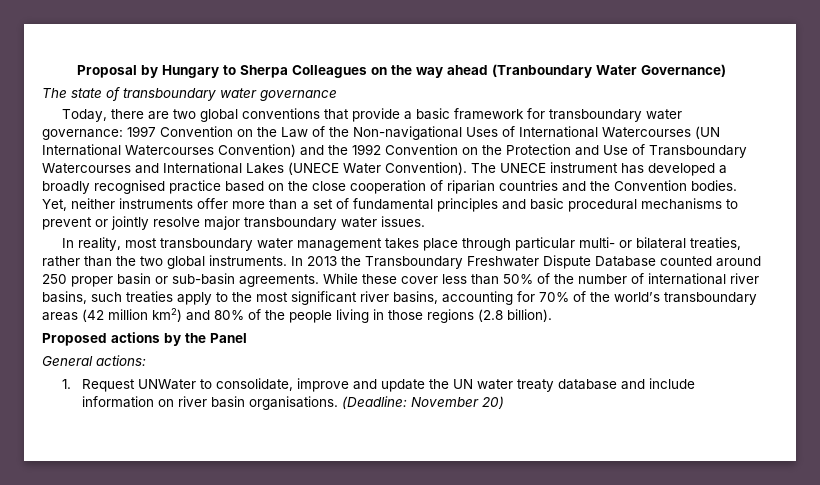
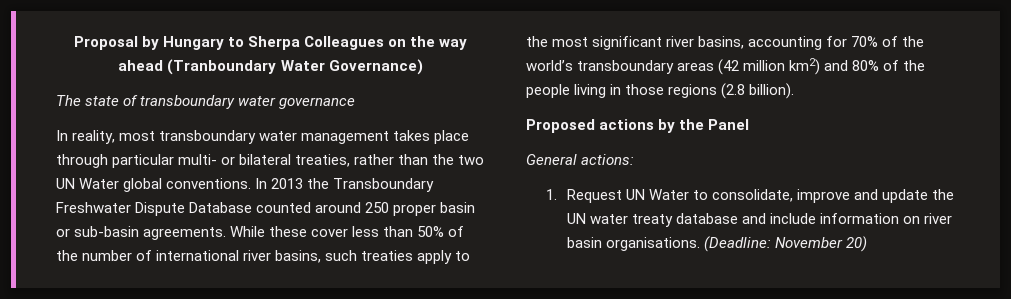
[62,108,683,122] [42,126,720,140] [42,144,747,158] [42,162,727,176] [42,180,737,194] [42,198,738,212] [42,216,425,230] // Today, there are two global conventions that provide a basic framework for transboundary water governance: 1997 Convention on the Law of the Non-navigational Uses of International Watercourses (UN International Watercourses Convention) and the 1992 Convention on the Protection and Use of Transboundary Watercourses and International Lakes (UNECE Water Convention). The UNECE instrument has developed a broadly recognised practice based on the close cooperation of riparian countries and the Convention bodies. Yet, neither instruments offer more than a set of fundamental principles and basic procedural mechanisms to prevent or jointly resolve major transboundary water issues. -> (356, 103) none
[167,255,287,269] global instruments. -> [56,178,252,192] UN Water global conventions.
[137,379,196,390] UNWater -> [625,189,690,200] UN Water

